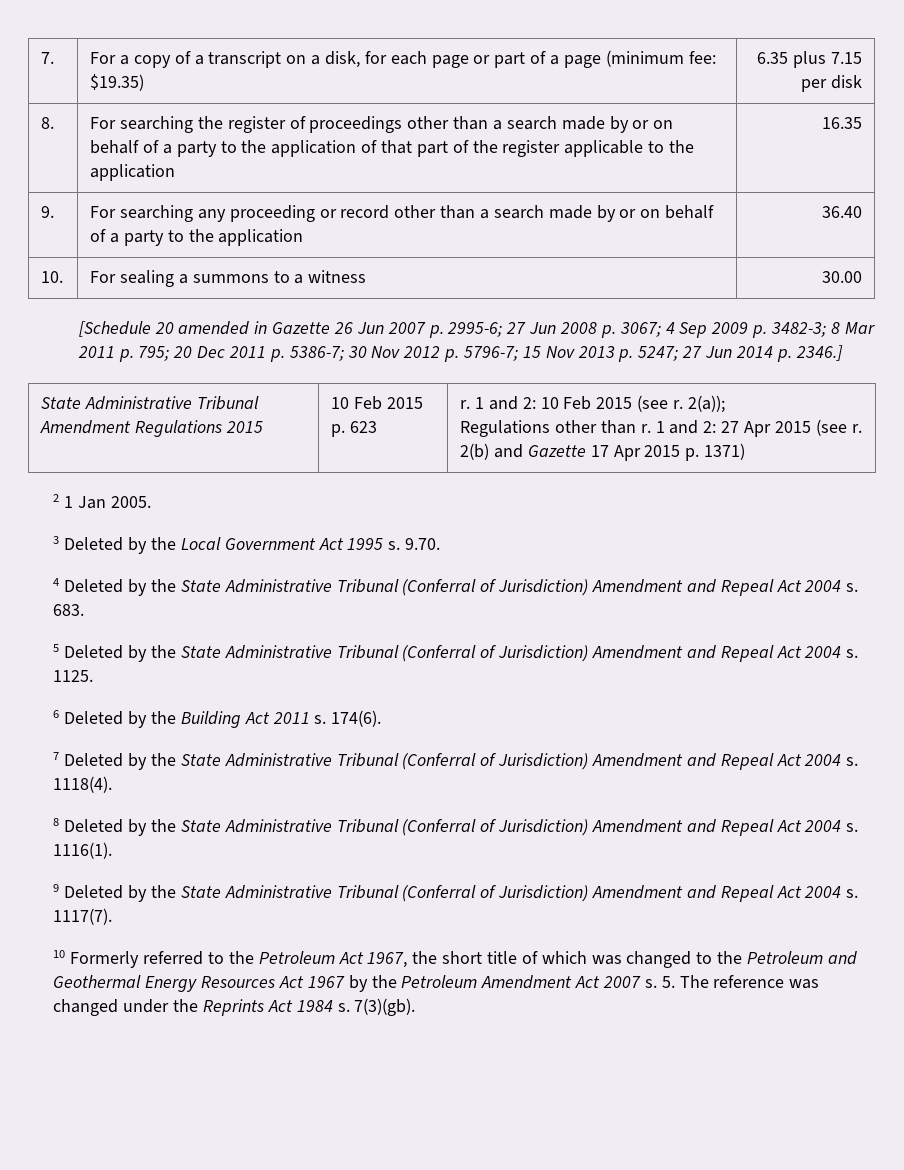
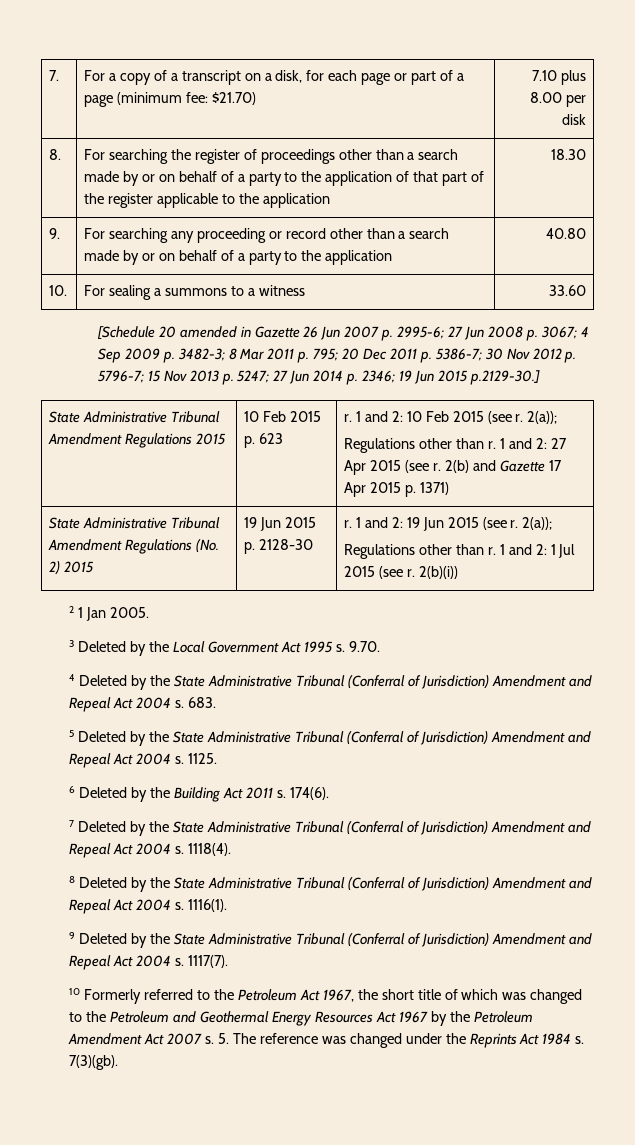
[90,74,145,91] [757,51,862,68] $19.35) | 6.35 plus 7.15 -> [211,92,256,105] [531,70,586,85] [529,92,562,103] $21.70) | 7.10 plus 8.00
[821,117,862,129] 16.35 -> [550,149,586,160] 18.30
[821,206,862,218] 36.40 -> [545,228,586,239] 40.80
[821,271,862,283] 30.00 -> [548,285,586,296] 33.60
[795,345,843,361] 2346.] -> [362,370,540,385] 2346; 19 Jun 2015 p.2129-30.]
(746, 451) none -> [49,517,220,529] [48,539,219,554] [49,561,95,574] [244,517,316,531] [244,539,314,554] [344,517,553,531] [344,544,576,559] [344,566,458,579] // State Administrative Tribunal Amendment Regulations (No. 2) 2015 | 19 Jun 2015 p. 2128-30 | r. 1 and 2: 19 Jun 2015 (see r. 2(a)); // Regulations other than r. 1 and 2: 1 Jul 2015 (see r. 2(b)(i))

